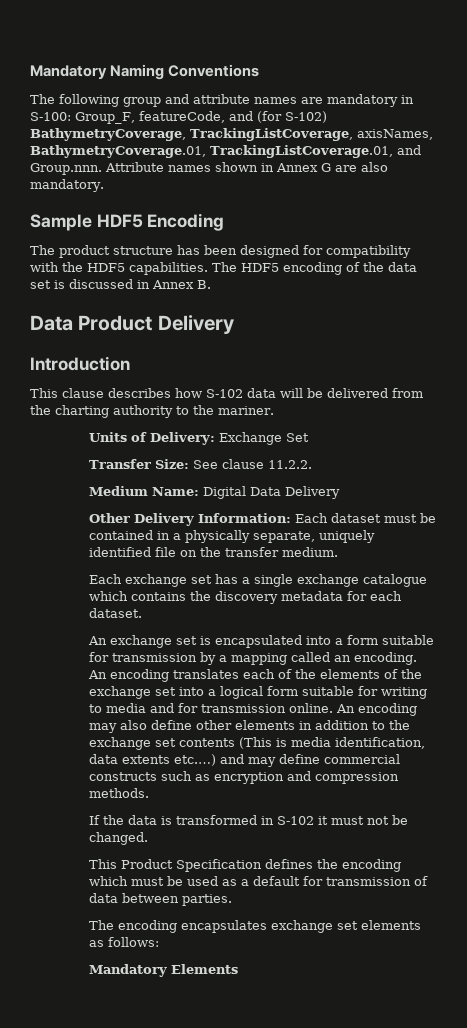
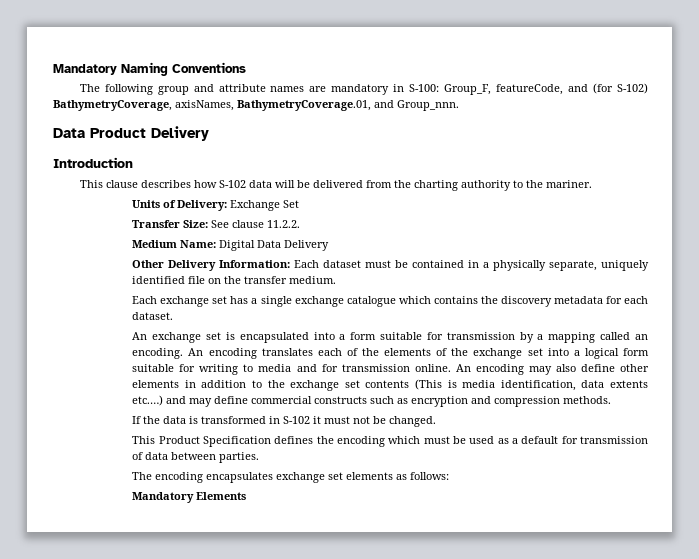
[190,128,353,141] TrackingListCoverage, -> (172, 105) none
[210,145,421,158] [30,162,388,175] [30,179,104,192] [30,213,225,231] [30,245,411,258] [30,262,417,275] [30,279,211,289] TrackingListCoverage.01, and Group.nnn. Attribute names shown in Annex G are also mandatory. // Sample HDF5 Encoding // The product structure has been designed for compatibility with the HDF5 capabilities. The HDF5 encoding of the data set is discussed in Annex B. -> [374,100,459,111] and Group_nnn.

